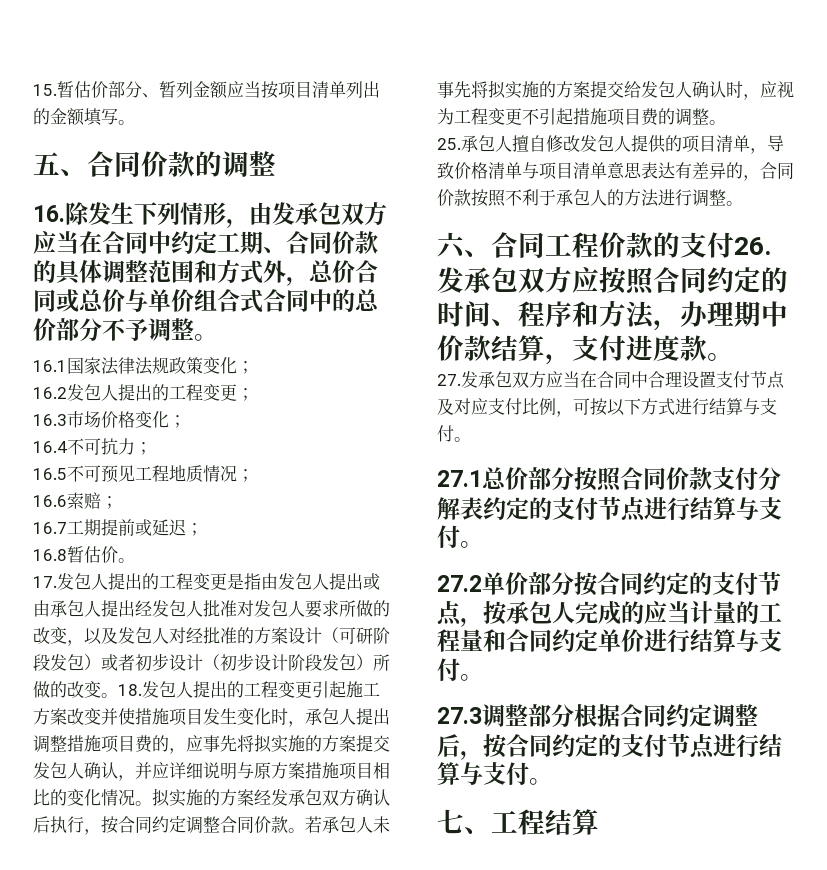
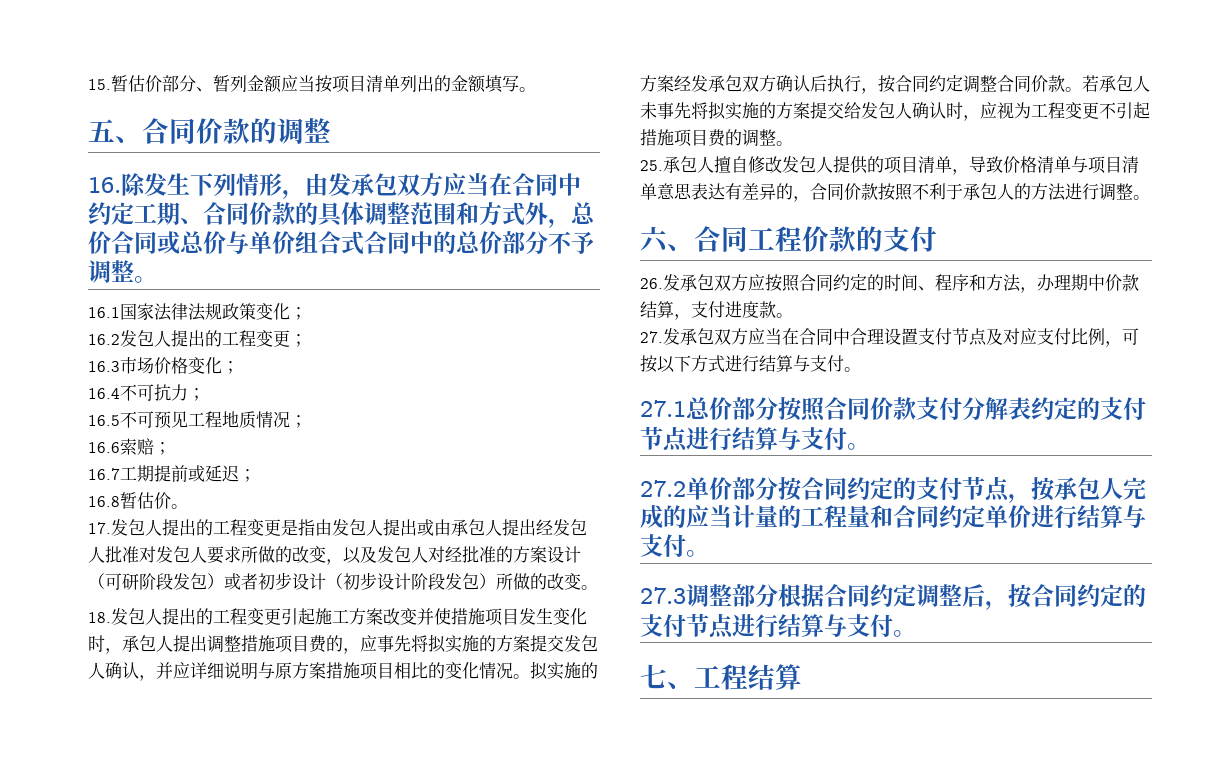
(118, 695) none -> (598, 587) //
(734, 245) none -> (937, 239) //

